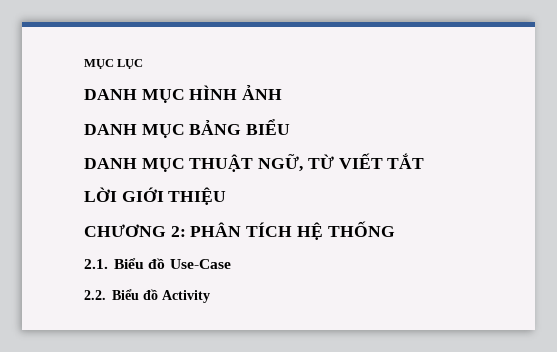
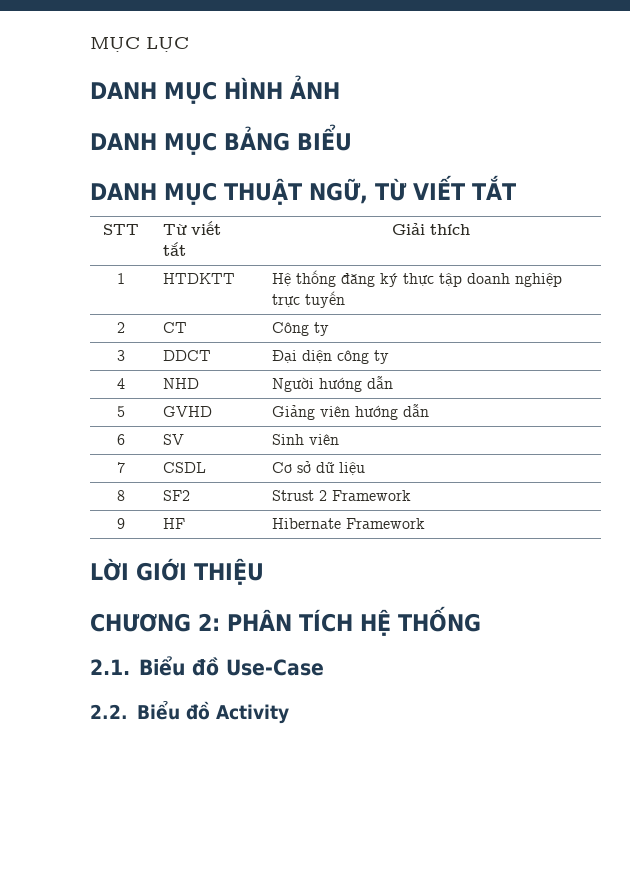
(425, 161) none -> [103,224,139,235] [163,221,222,235] [163,242,187,256] [391,223,470,235] [117,273,125,284] [163,273,236,284] [272,270,563,287] [272,291,346,308] [117,322,125,333] [163,322,188,333] [272,322,330,336] [117,350,125,361] [163,350,212,361] [272,350,390,364] [117,378,125,389] [163,378,200,389] [272,375,394,392] [117,406,125,417] [163,406,213,417] [272,403,430,420] [117,434,125,445] [163,434,185,445] [272,434,340,445] [117,462,125,473] [163,462,207,473] [272,461,366,475] [117,490,125,501] [163,490,191,501] [272,490,412,501] [117,518,125,529] [163,518,186,529] [272,518,426,529] // STT | Từ viết tắt | Giải thích // 1 | HTDKTT | Hệ thống đăng ký thực tập doanh nghiệp trực tuyến // 2 | CT | Công ty // 3 | DDCT | Đại diện công ty // 4 | NHD | Người hướng dẫn // 5 | GVHD | Giảng viên hướng dẫn // 6 | SV | Sinh viên // 7 | CSDL | Cơ sở dữ liệu // 8 | SF2 | Strust 2 Framework // 9 | HF | Hibernate Framework

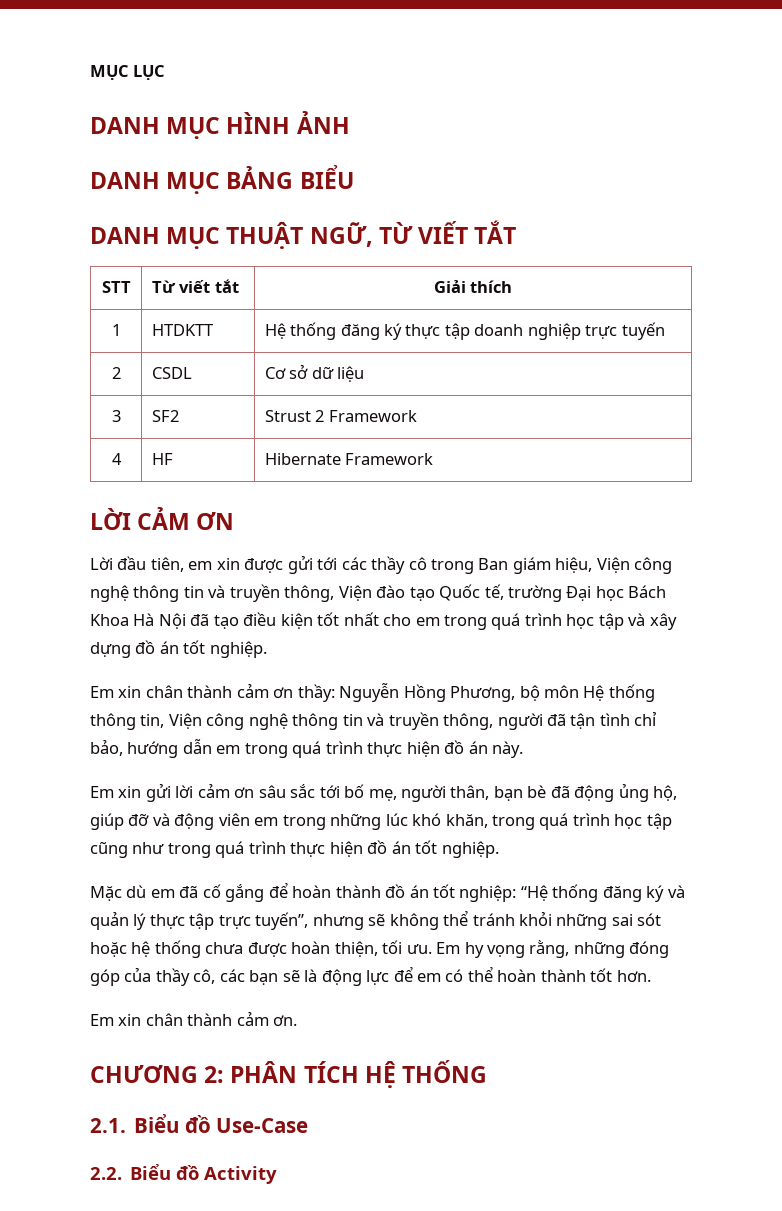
[163,322,188,333] [272,322,330,336] [117,350,125,361] [163,350,212,361] [272,350,390,364] [117,378,125,389] [163,378,200,389] [272,375,394,392] [117,406,125,417] [163,406,213,417] [272,403,430,420] [117,434,125,445] [163,434,185,445] [272,434,340,445] [117,462,125,473] | CT | Công ty // 3 | DDCT | Đại diện công ty // 4 | NHD | Người hướng dẫn // 5 | GVHD | Giảng viên hướng dẫn // 6 | SV | Sinh viên // 7 -> (121, 373) none
[117,490,125,501] 8 -> [111,410,121,422] 3
[117,518,125,529] 9 -> [111,453,122,465] 4
[136,558,264,585] GIỚI THIỆU -> [137,507,235,530] [90,555,673,574] [90,584,667,602] [90,612,677,630] [90,640,267,658] [90,683,655,702] [90,711,657,730] [90,739,524,758] [90,783,678,802] [90,813,672,830] [90,840,499,858] [90,882,685,902] [90,910,662,930] [90,940,670,958] [90,966,651,986] [90,1011,298,1026] CẢM ƠN // Lời đầu tiên, em xin được gửi tới các thầy cô trong Ban giám hiệu, Viện công nghệ thông tin và truyền thông, Viện đào tạo Quốc tế, trường Đại học Bách Khoa Hà Nội đã tạo điều kiện tốt nhất cho em trong quá trình học tập và xây dựng đồ án tốt nghiệp. // Em xin chân thành cảm ơn thầy: Nguyễn Hồng Phương, bộ môn Hệ thống thông tin, Viện công nghệ thông tin và truyền thông, người đã tận tình chỉ bảo, hướng dẫn em trong quá trình thực hiện đồ án này. // Em xin gửi lời cảm ơn sâu sắc tới bố mẹ, người thân, bạn bè đã động ủng hộ, giúp đỡ và động viên em trong những lúc khó khăn, trong quá trình học tập cũng như trong quá trình thực hiện đồ án tốt nghiệp. // Mặc dù em đã cố gắng để hoàn thành đồ án tốt nghiệp: “Hệ thống đăng ký và quản lý thực tập trực tuyến”, nhưng sẽ không thể tránh khỏi những sai sót hoặc hệ thống chưa được hoàn thiện, tối ưu. Em hy vọng rằng, những đóng góp của thầy cô, các bạn sẽ là động lực để em có thể hoàn thành tốt hơn. // Em xin chân thành cảm ơn.

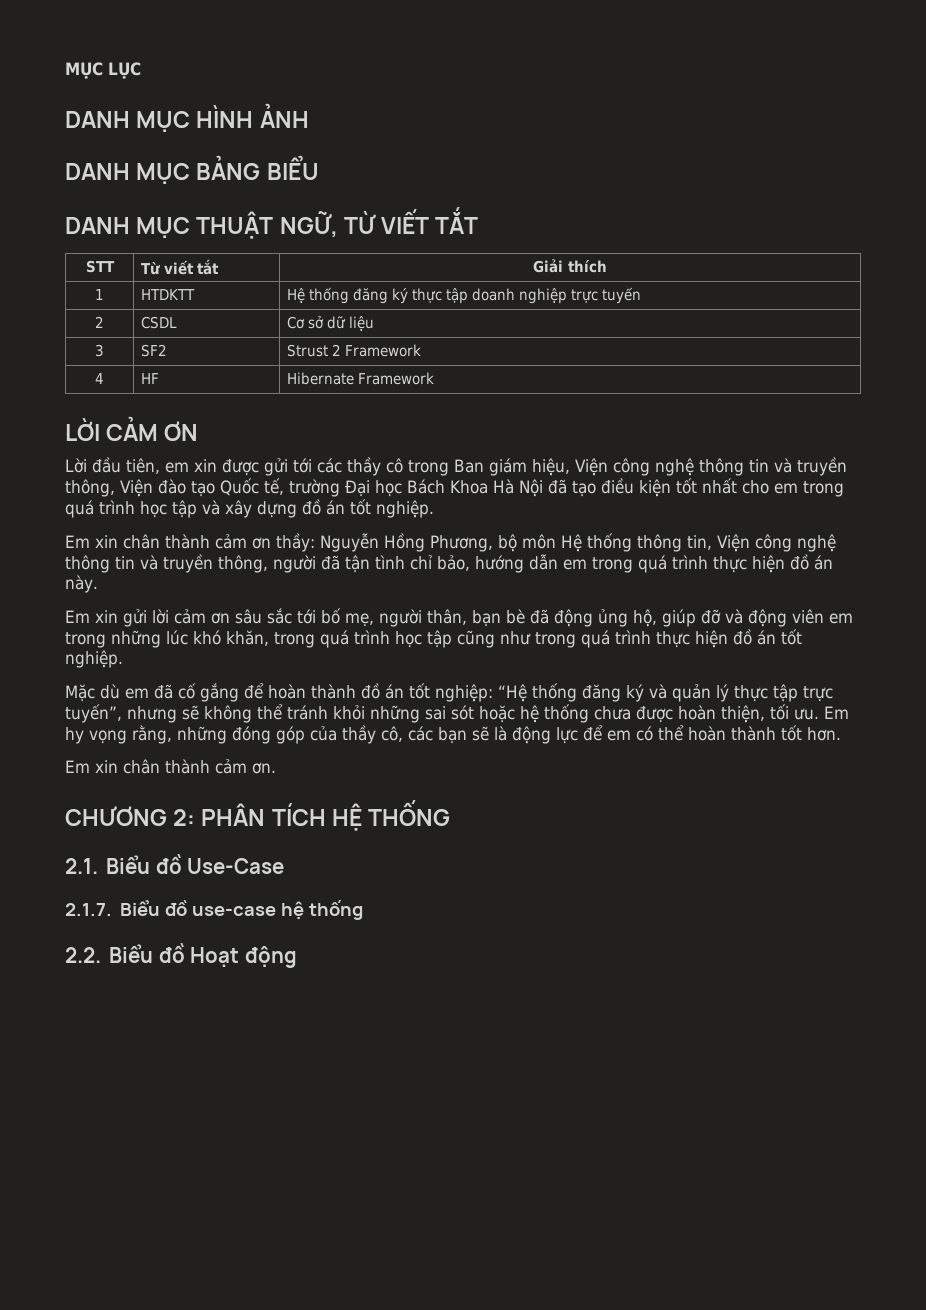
[90,1164,278,1184] 2.2. Biểu đồ Activity -> [65,900,364,920] [65,943,297,968] 2.1.7. Biểu đồ use-case hệ thống // 2.2. Biểu đồ Hoạt động

